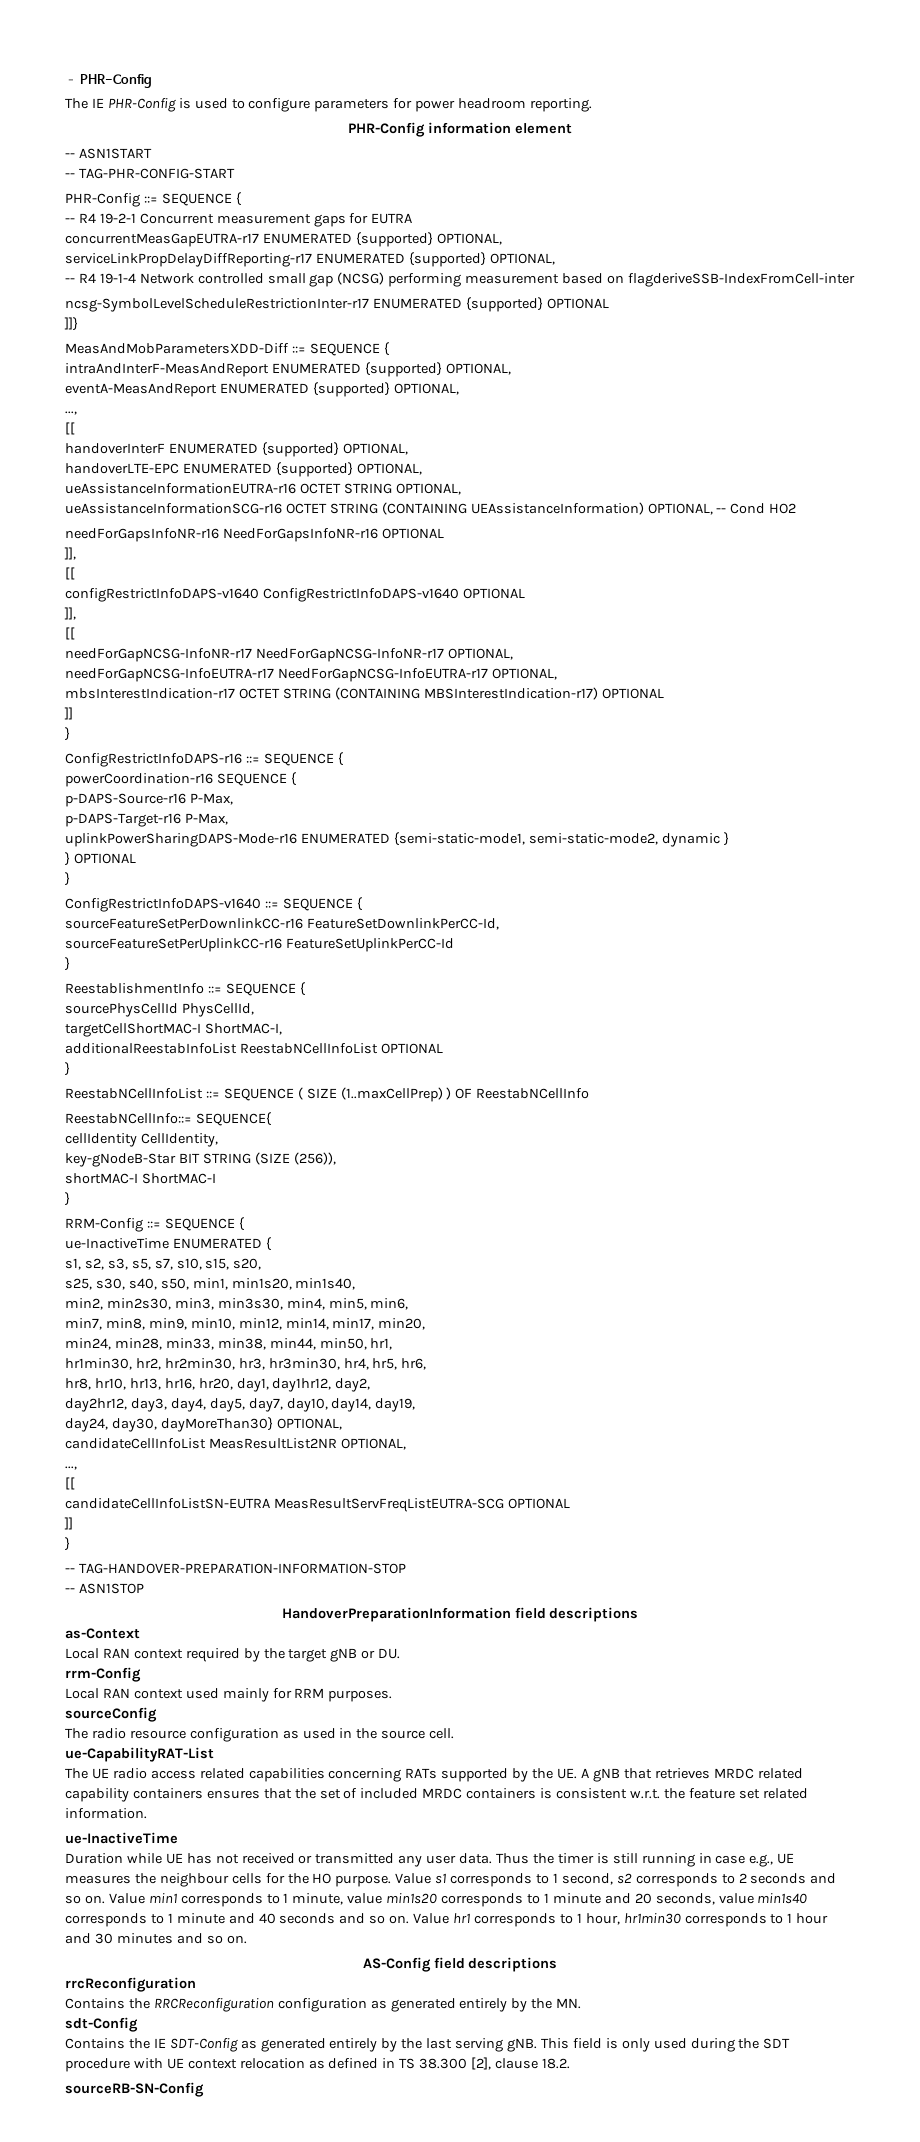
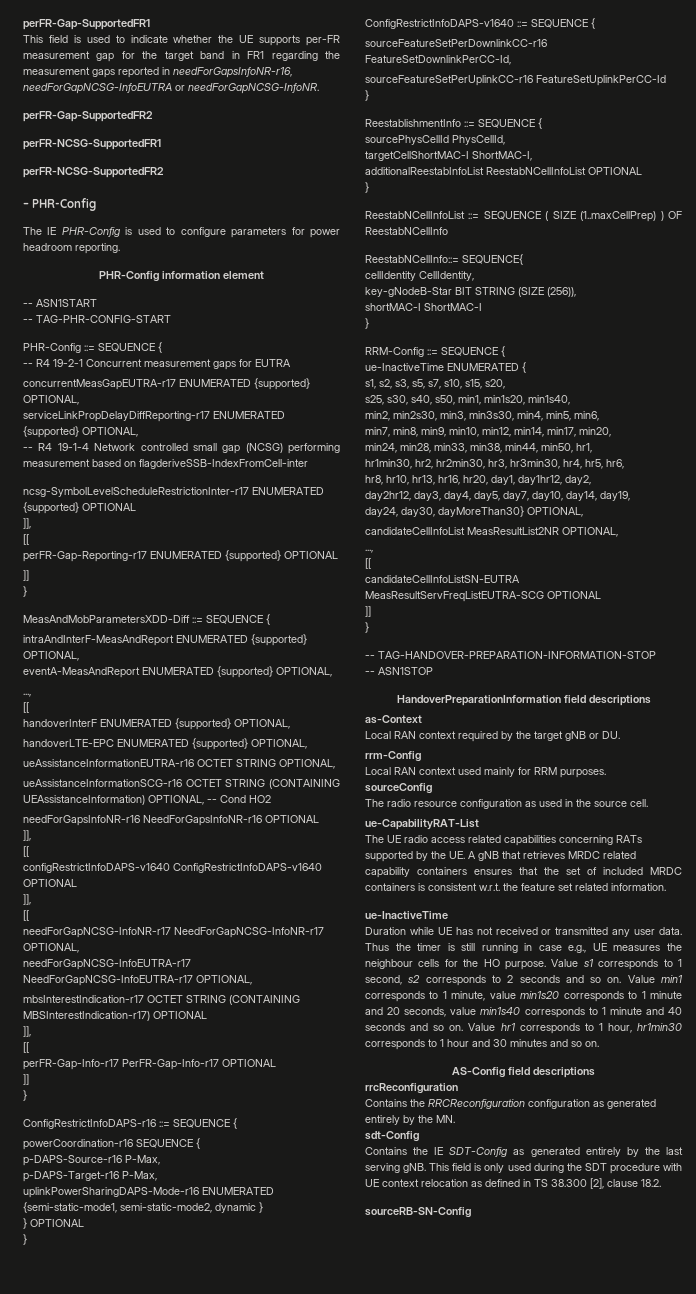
(65, 81) none -> [23,19,150,30] [23,35,340,46] [23,51,341,62] [23,67,292,78] [23,83,319,94] [23,111,153,122] [23,139,161,150] [23,167,164,178] perFR-Gap-SupportedFR1 // This field is used to indicate whether the UE supports per-FR measurement gap for the target band in FR1 regarding the measurement gaps reported in needForGapsInfoNR-r16, needForGapNCSG-InfoEUTRA or needForGapNCSG-InfoNR. // perFR-Gap-SupportedFR2 // perFR-NCSG-SupportedFR1 // perFR-NCSG-SupportedFR2 //
[64,317,78,331] ]]} -> [23,518,31,529] [23,534,29,545] [23,550,338,562] [23,570,29,581] [23,586,27,597] ]], // [[ // perFR-Gap-Reporting-r17 ENUMERATED {supported} OPTIONAL // ]] // }
(664, 693) none -> [23,1026,31,1037] [23,1042,29,1053] [23,1059,276,1070] // ]], // [[ // perFR-Gap-Info-r17 PerFR-Gap-Info-r17 OPTIONAL

